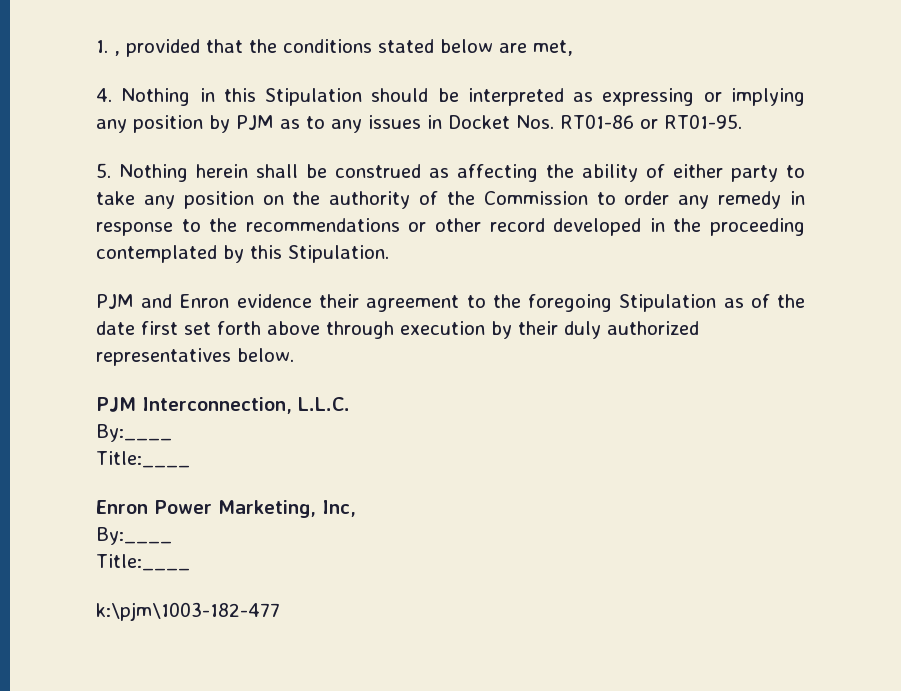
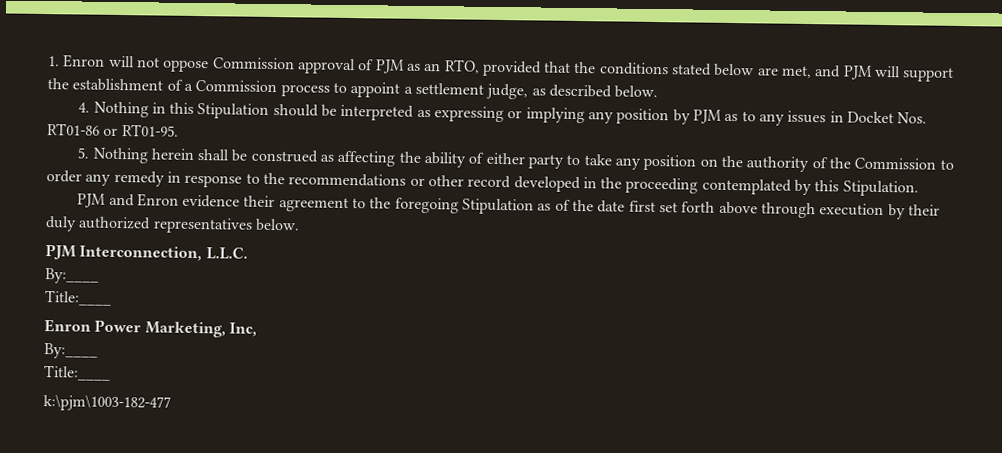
[114,51,120,56] , -> [63,54,480,75] Enron will not oppose Commission approval of PJM as an RTO,
(573, 48) none -> [814,65,955,82] [47,78,659,100] and PJM will support the establishment of a Commission process to appoint a settlement judge, as described below.

